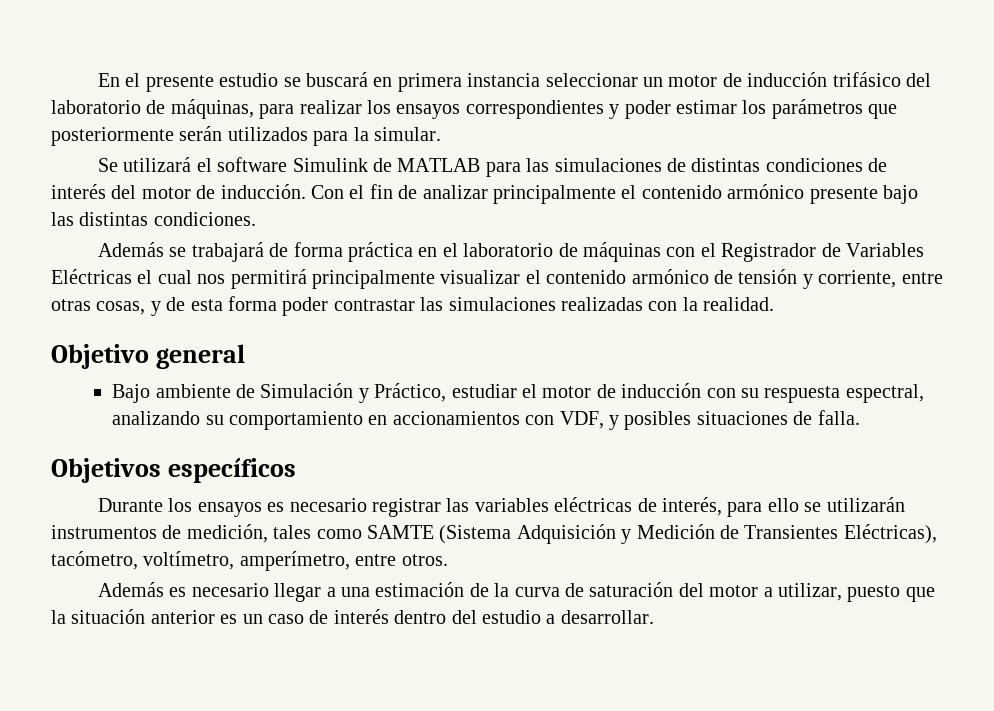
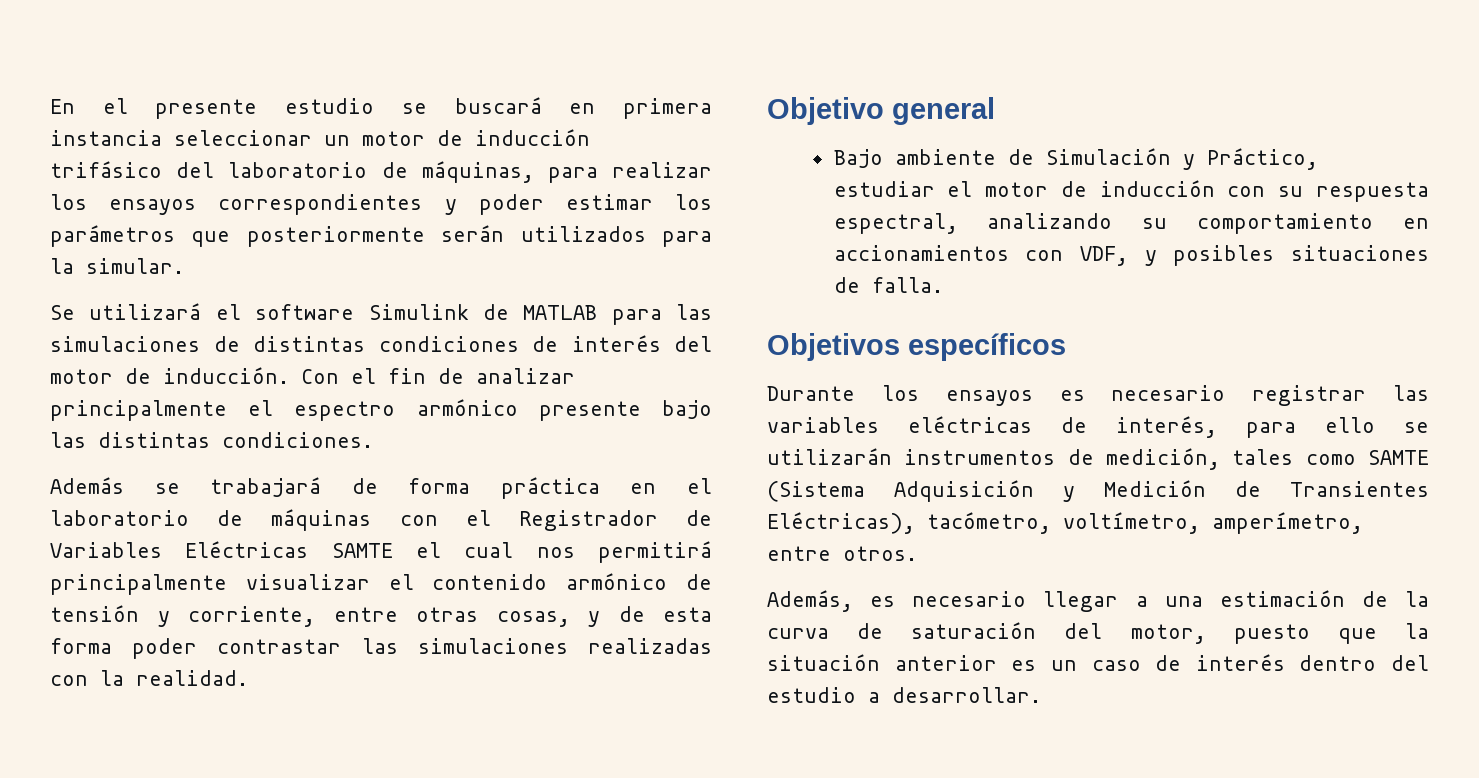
[641,185,722,199] contenido -> [294,401,396,421] espectro
(132, 276) none -> [331,543,393,558] SAMTE
[97,582,164,597] Además -> [767,590,853,612] Además,
[709,583,842,601] motor a utilizar, -> [1130,624,1206,644] motor,

